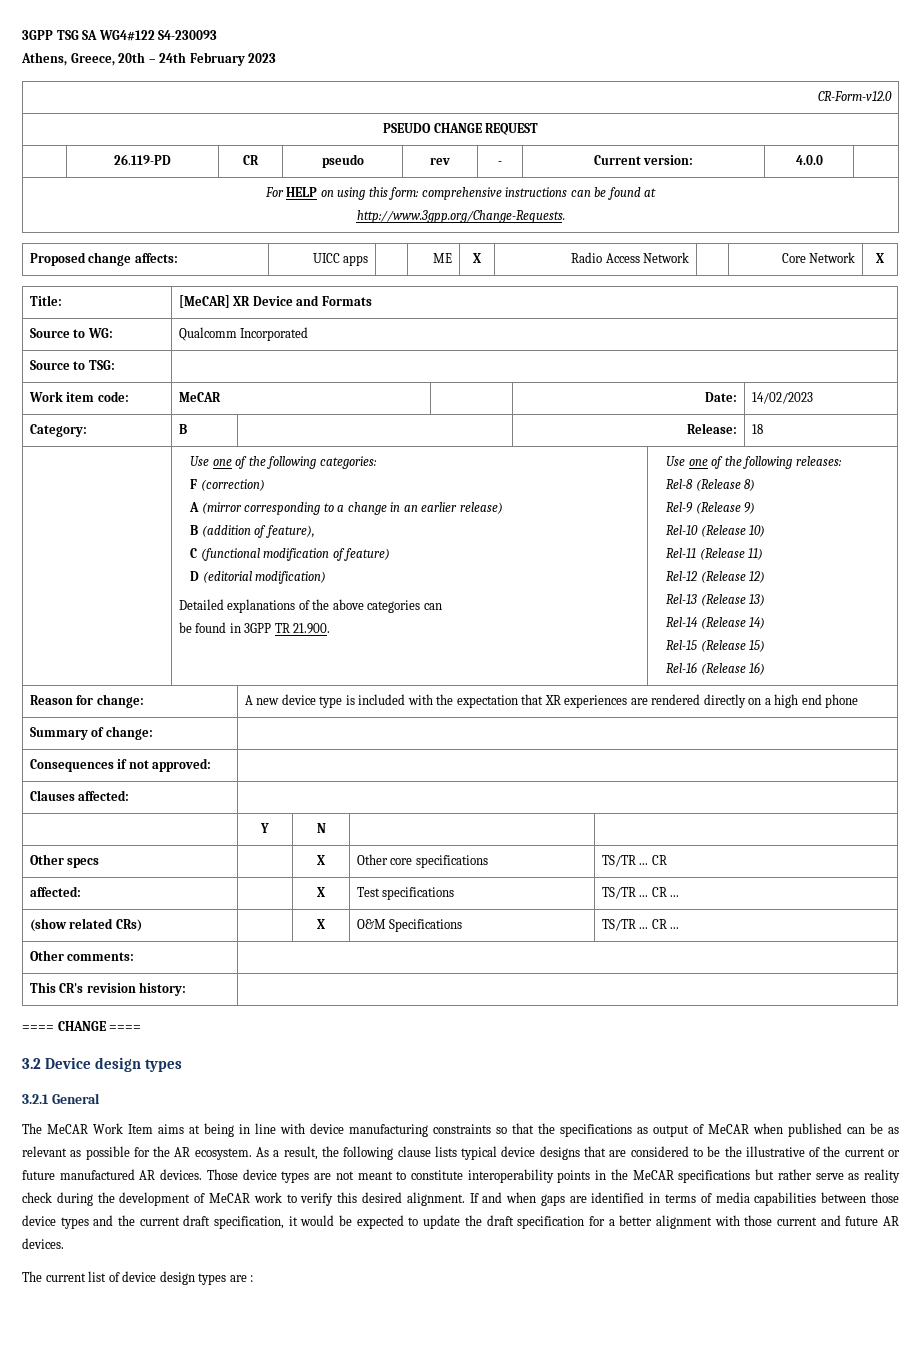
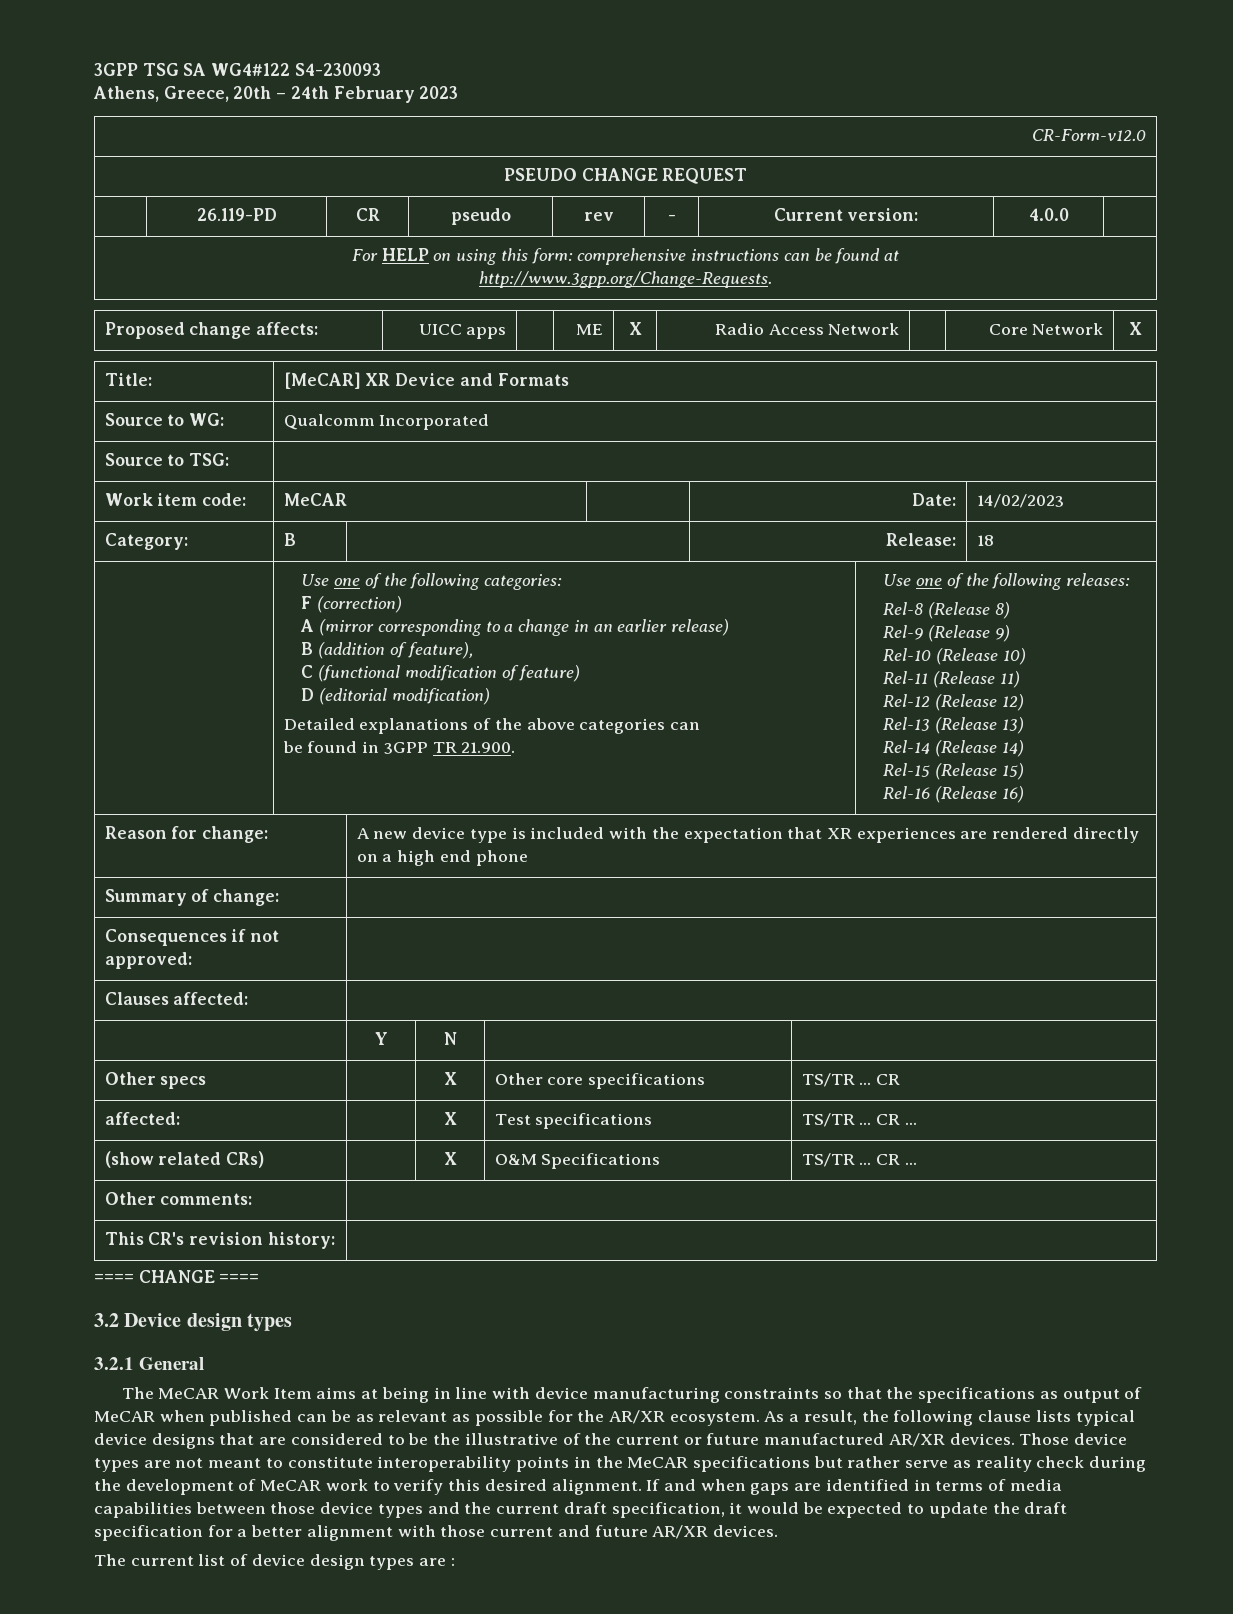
[174,1147,191,1157] AR -> [608,1410,665,1424] AR/XR
[139,1170,156,1180] AR -> [888,1433,945,1447] AR/XR
[882,1216,899,1226] AR -> [652,1525,709,1539] AR/XR

